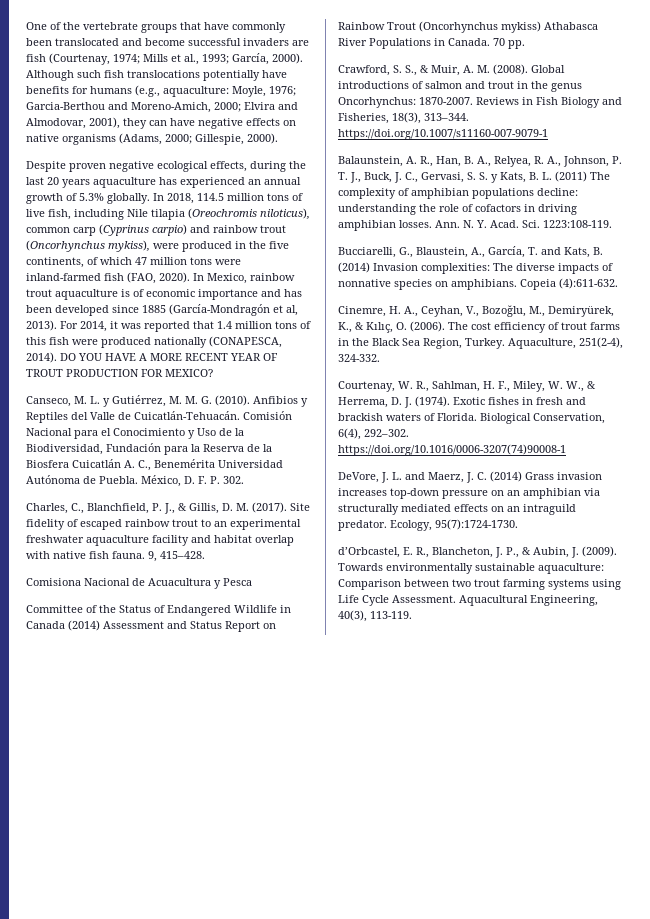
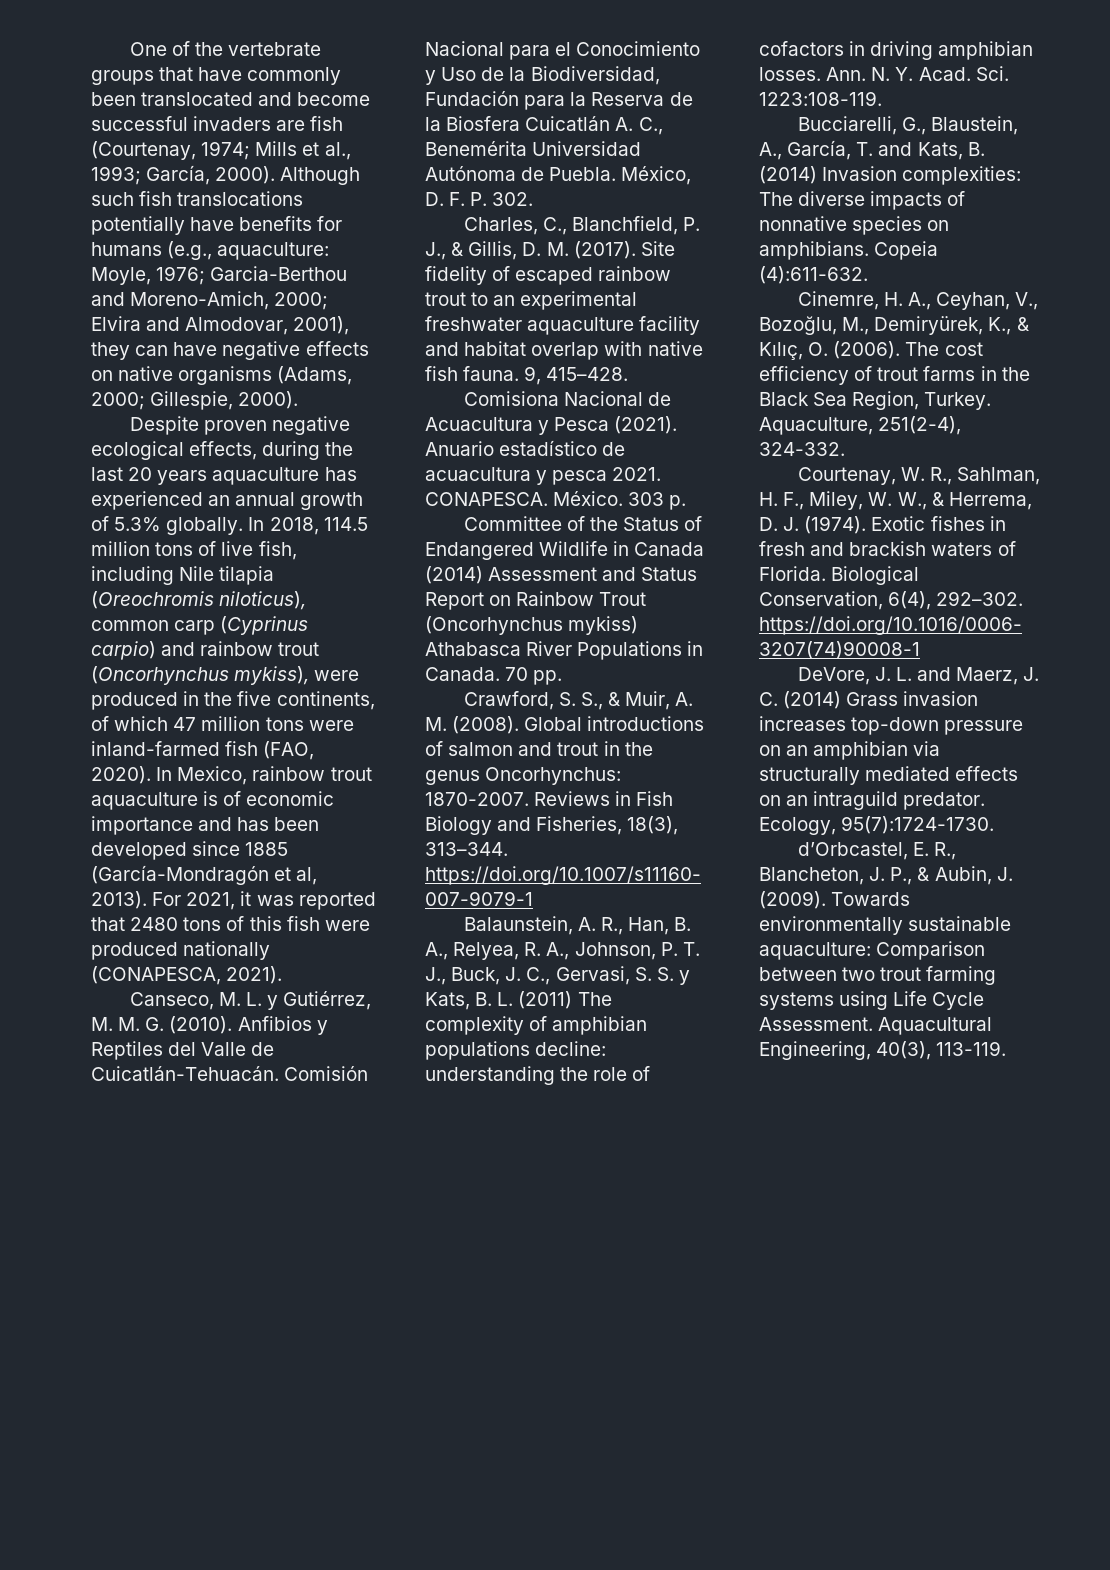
[80,321,107,332] 2014, -> [186,892,236,910] 2021,
[217,321,272,329] 1.4 million -> [130,917,179,931] 2480
[26,352,278,363] [26,369,213,377] 2014). DO YOU HAVE A MORE RECENT YEAR OF TROUT PRODUCTION FOR MEXICO? -> [226,966,283,984] 2021).
(252, 582) none -> [614,416,678,434] [425,440,626,456] [425,467,662,485] [425,491,687,510] (2021). Anuario estadístico de acuacultura y pesca 2021. CONAPESCA. México. 303 p.

